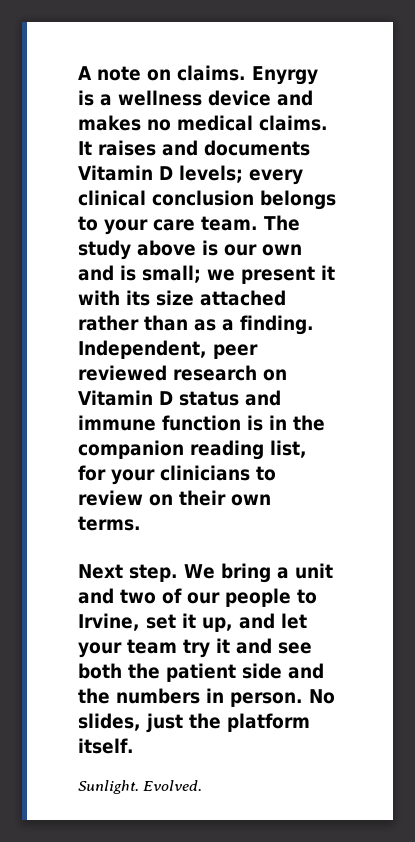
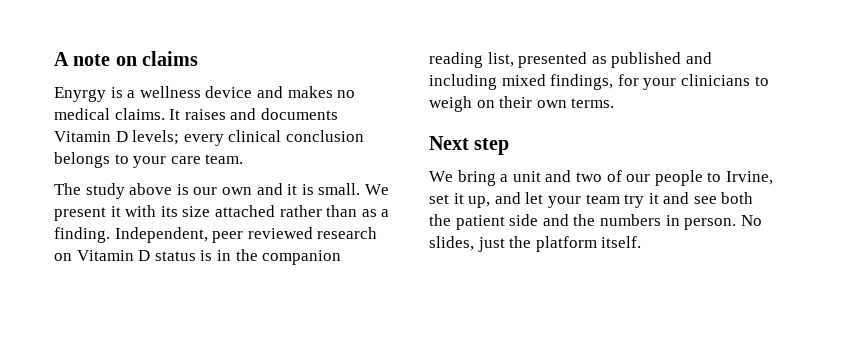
[177,65,246,81] claims. -> [142,51,199,66] claims //
(258, 223) none -> (244, 159) //
[120,265,235,283] is small; we -> [287,183,389,195] it is small. We
[245,390,281,406] [78,415,241,431] and immune function -> (196, 256) none
(307, 449) none -> [518,52,712,68] [429,74,614,90] presented as published and including mixed findings,
[78,490,143,506] review -> [429,96,472,112] weigh
[129,564,178,582] step. -> [474,138,510,155] step //
[78,780,203,794] // Sunlight. Evolved. -> (642, 242) none

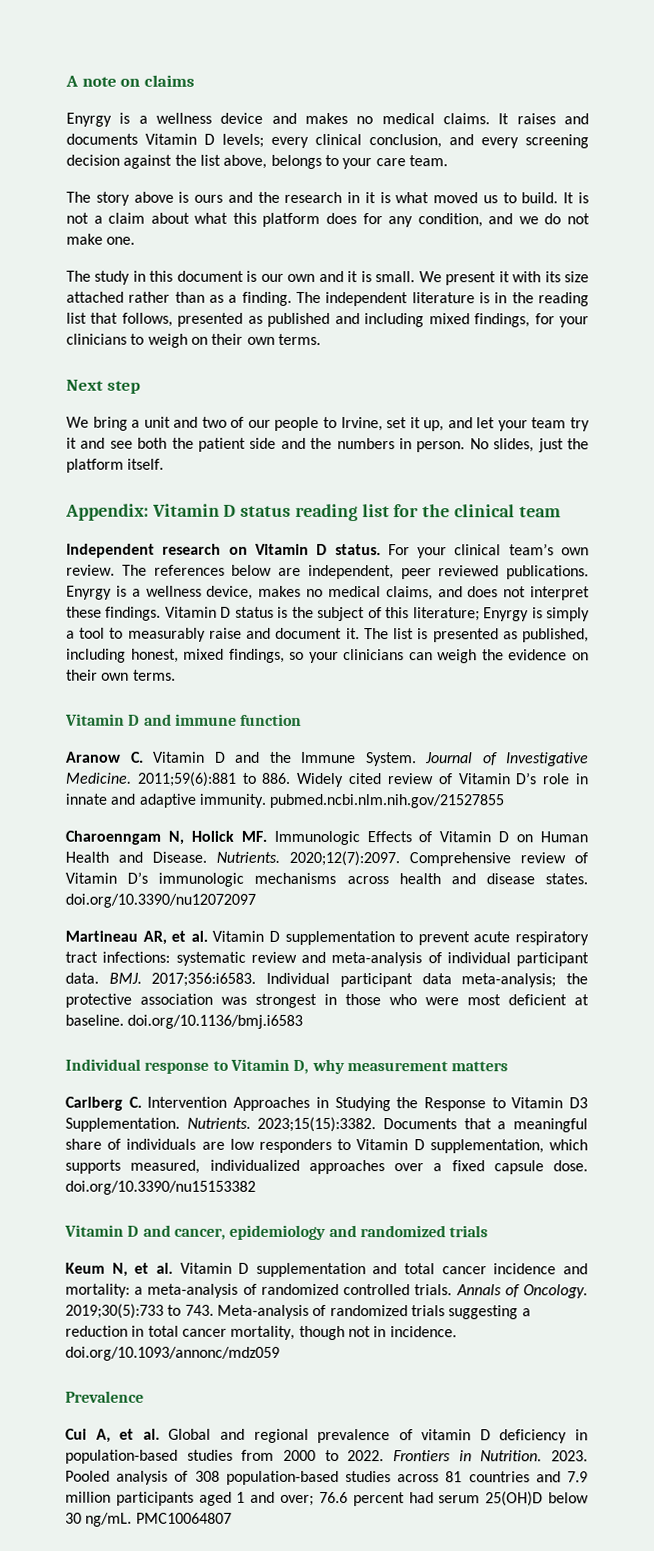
[285,130,364,142] conclusion -> [369,134,589,149] [66,154,268,169] conclusion, and every screening decision against the list above,
(244, 159) none -> [66,191,589,206] [66,212,590,228] [66,233,136,245] // The story above is ours and the research in it is what moved us to build. It is not a claim about what this platform does for any condition, and we do not make one.
[129,183,173,195] above -> [132,270,244,282] in this document
[114,227,378,243] [54,249,342,265] [429,52,514,68] Independent, peer reviewed research on Vitamin D status is in the companion reading list, -> [296,291,589,307] [66,312,173,327] The independent literature is in the reading list that follows,
(642, 242) none -> [65,503,561,522] [66,543,590,559] [66,564,589,580] [66,585,590,601] [66,606,590,622] [66,627,589,643] [66,648,590,664] [66,669,176,681] [65,713,303,726] [66,751,589,767] [65,771,589,788] [65,793,505,809] [65,830,588,846] [65,850,588,867] [65,871,588,887] [65,893,256,908] [65,930,589,946] [65,951,589,967] [65,972,588,988] [65,993,589,1008] [65,1014,304,1029] [65,1058,509,1075] [65,1096,588,1112] [65,1116,589,1133] [65,1138,588,1154] [65,1159,588,1175] [65,1180,256,1195] [64,1224,489,1240] [65,1262,588,1278] [65,1283,588,1299] [65,1303,531,1320] [65,1325,457,1341] [65,1346,280,1361] [65,1390,144,1403] [65,1428,588,1444] [65,1449,589,1464] [65,1470,588,1486] [65,1491,589,1507] [65,1512,232,1527] // Appendix: Vitamin D status reading list for the clinical team // Independent research on Vitamin D status. For your clinical team’s own review. The references below are independent, peer reviewed publications. Enyrgy is a wellness device, makes no medical claims, and does not interpret these findings. Vitamin D status is the subject of this literature; Enyrgy is simply a tool to measurably raise and document it. The list is presented as published, including honest, mixed findings, so your clinicians can weigh the evidence on their own terms. // Vitamin D and immune function // Aranow C. Vitamin D and the Immune System. Journal of Investigative Medicine. 2011;59(6):881 to 886. Widely cited review of Vitamin D’s role in innate and adaptive immunity. pubmed.ncbi.nlm.nih.gov/21527855 // Charoenngam N, Holick MF. Immunologic Effects of Vitamin D on Human Health and Disease. Nutrients. 2020;12(7):2097. Comprehensive review of Vitamin D’s immunologic mechanisms across health and disease states. doi.org/10.3390/nu12072097 // Martineau AR, et al. Vitamin D supplementation to prevent acute respiratory tract infections: systematic review and meta-analysis of individual participant data. BMJ. 2017;356:i6583. Individual participant data meta-analysis; the protective association was strongest in those who were most deficient at baseline. doi.org/10.1136/bmj.i6583 // Individual response to Vitamin D, why measurement matters // Carlberg C. Intervention Approaches in Studying the Response to Vitamin D3 Supplementation. Nutrients. 2023;15(15):3382. Documents that a meaningful share of individuals are low responders to Vitamin D supplementation, which supports measured, individualized approaches over a fixed capsule dose. doi.org/10.3390/nu15153382 // Vitamin D and cancer, epidemiology and randomized trials // Keum N, et al. Vitamin D supplementation and total cancer incidence and mortality: a meta-analysis of randomized controlled trials. Annals of Oncology. 2019;30(5):733 to 743. Meta-analysis of randomized trials suggesting a reduction in total cancer mortality, though not in incidence. doi.org/10.1093/annonc/mdz059 // Prevalence // Cui A, et al. Global and regional prevalence of vitamin D deficiency in population-based studies from 2000 to 2022. Frontiers in Nutrition. 2023. Pooled analysis of 308 population-based studies across 81 countries and 7.9 million participants aged 1 and over; 76.6 percent had serum 25(OH)D below 30 ng/mL. PMC10064807

